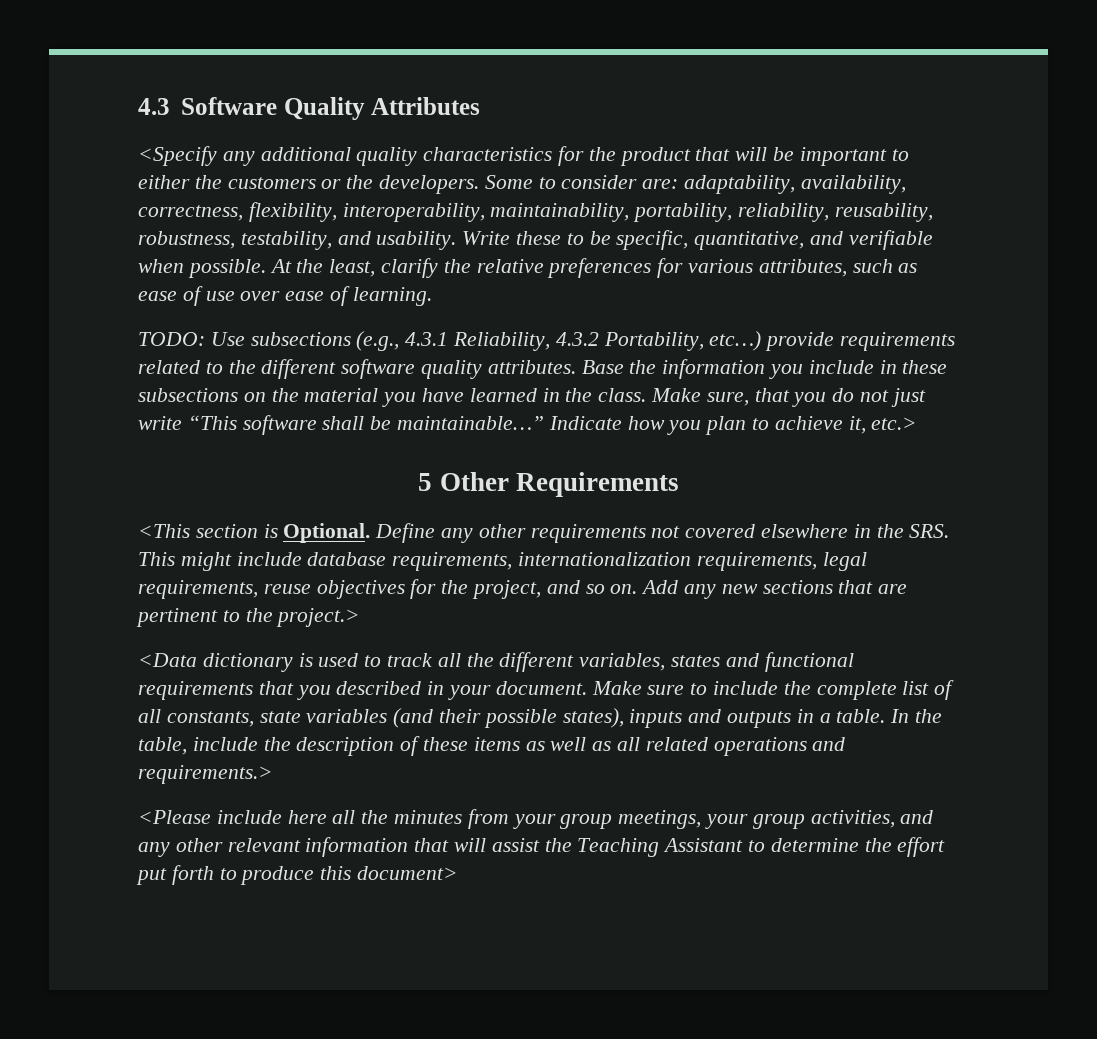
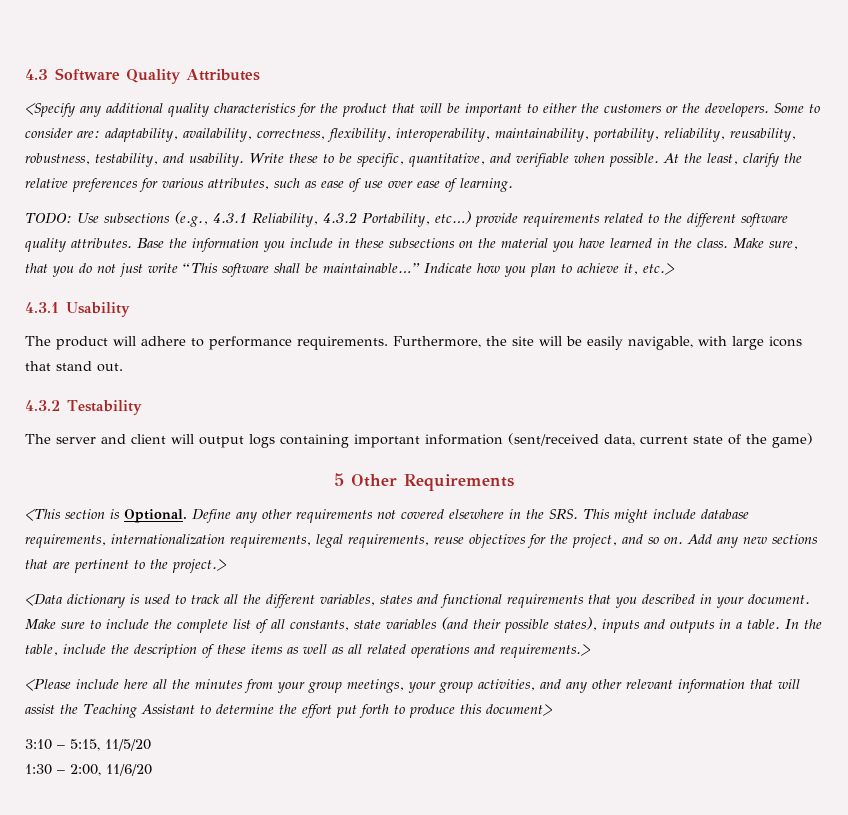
(918, 423) none -> [25,302,131,317] [25,336,802,350] [25,361,123,372] [25,400,143,415] [25,433,813,448] // 4.3.1 Usability // The product will adhere to performance requirements. Furthermore, the site will be easily navigable, with large icons that stand out. // 4.3.2 Testability // The server and client will output logs containing important information (sent/received data, current state of the game)
(459, 873) none -> [25,739,151,751] [25,764,152,776] // 3:10 – 5:15, 11/5/20 // 1:30 – 2:00, 11/6/20

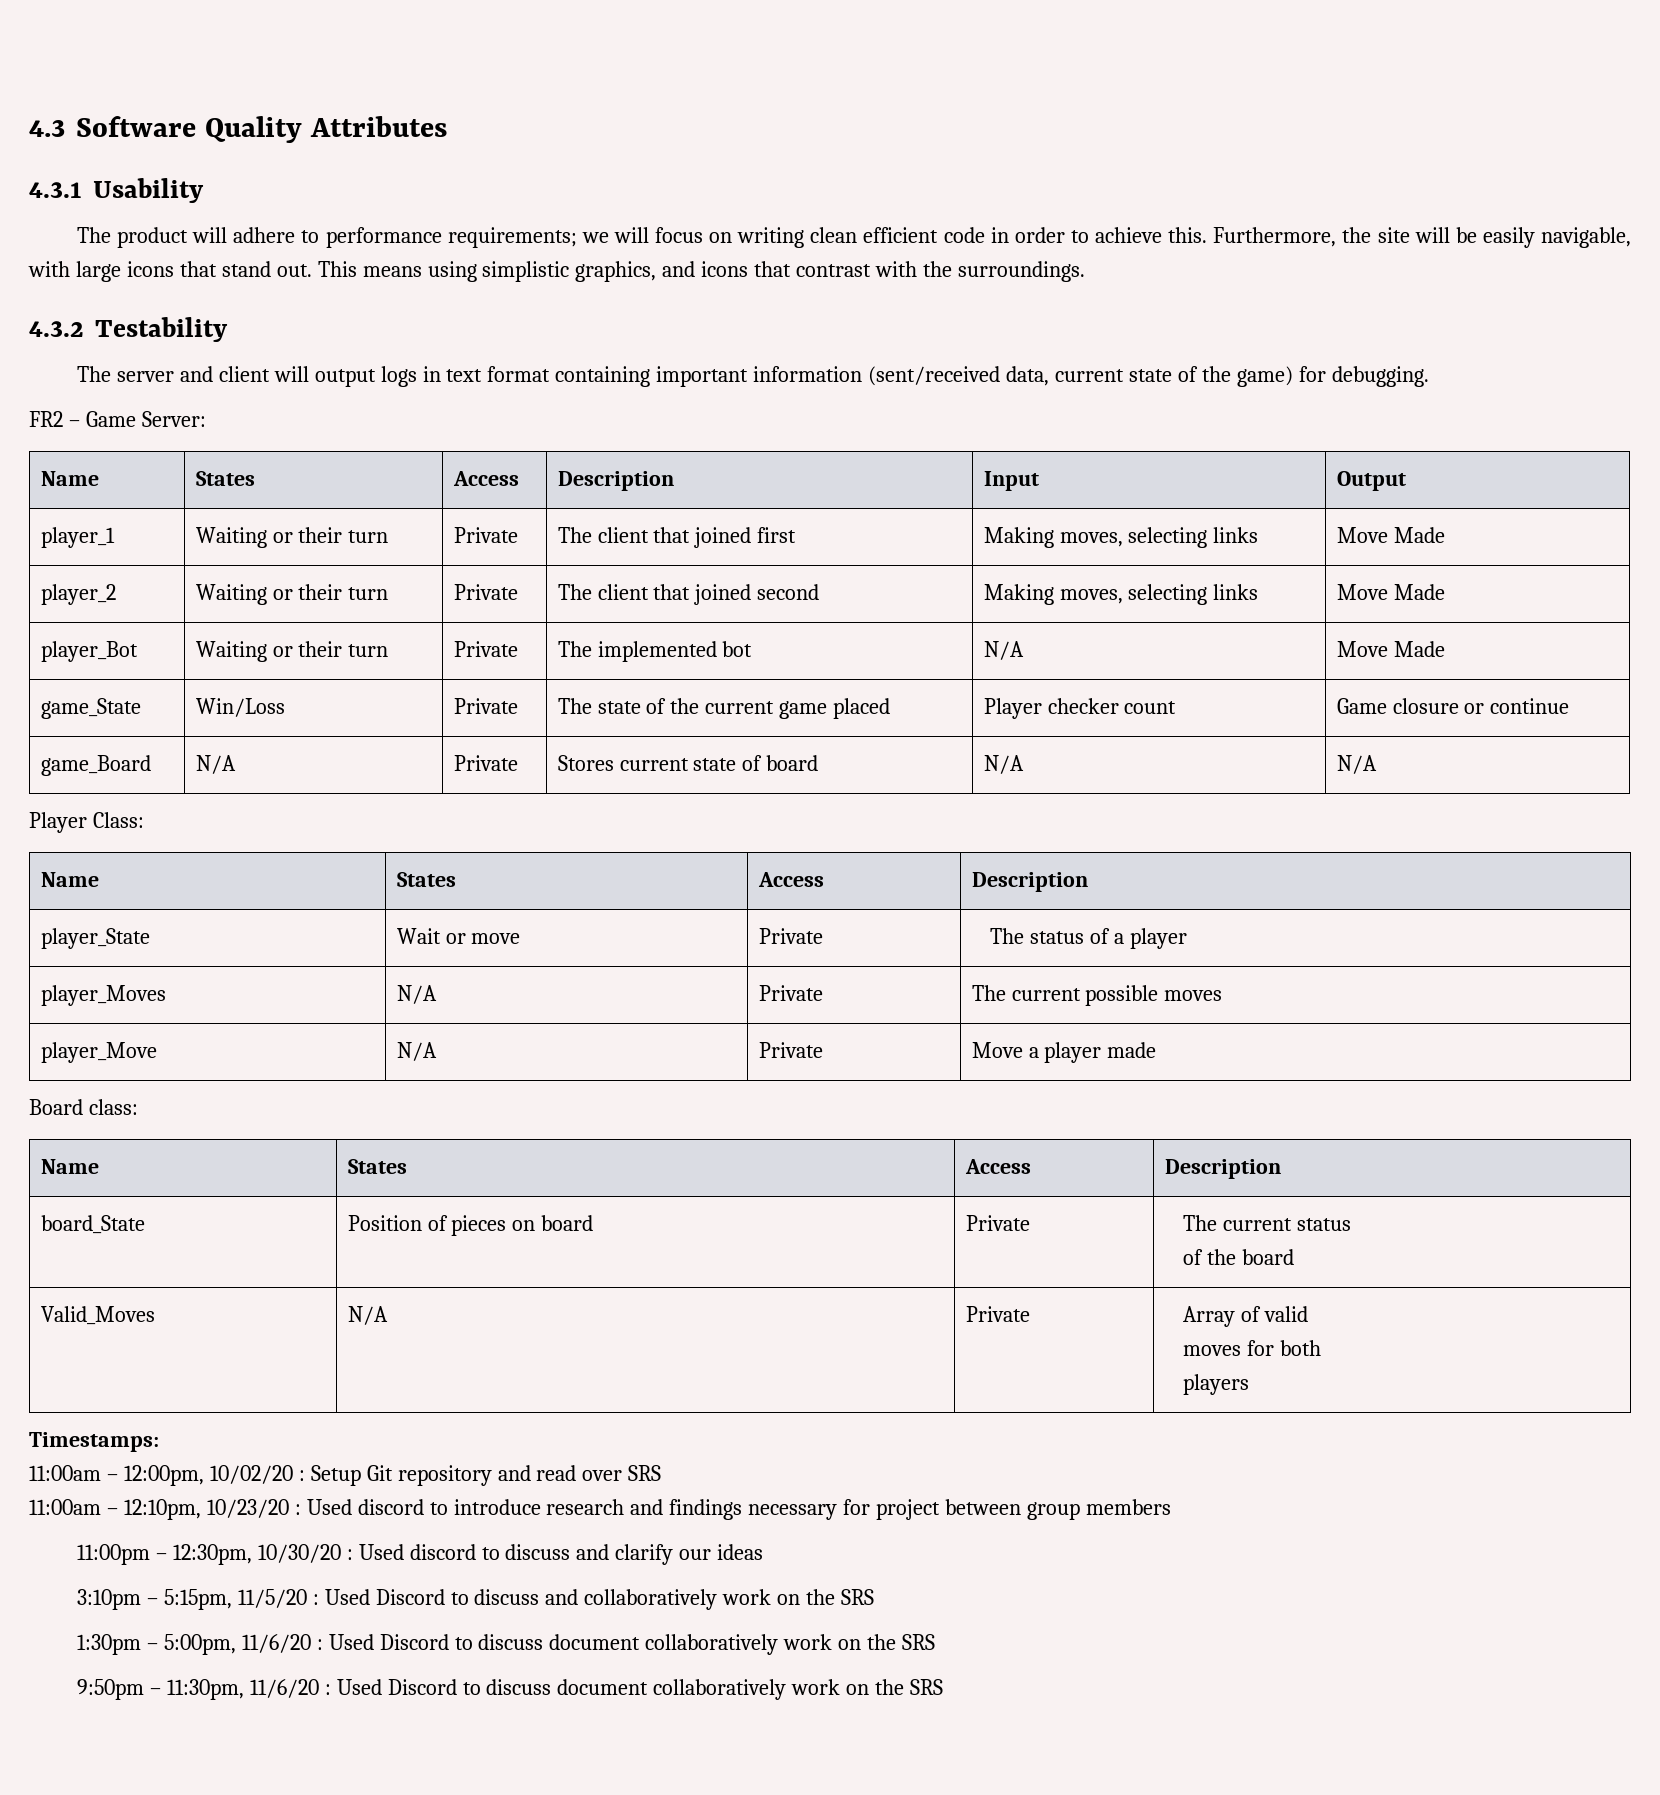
[25,103,820,117] [25,128,796,142] [25,153,802,167] [25,178,513,192] [25,211,788,227] [25,238,798,252] [25,263,675,277] // <Specify any additional quality characteristics for the product that will be important to either the customers or the developers. Some to consider are: adaptability, availability, correctness, flexibility, interoperability, maintainability, portability, reliability, reusability, robustness, testability, and usability. Write these to be specific, quantitative, and verifiable when possible. At the least, clarify the relative preferences for various attributes, such as ease of use over ease of learning. // TODO: Use subsections (e.g., 4.3.1 Reliability, 4.3.2 Portability, etc…) provide requirements related to the different software quality attributes. Base the information you include in these subsections on the material you have learned in the class. Make sure, that you do not just write “This software shall be maintainable…” Indicate how you plan to achieve it, etc.> -> (447, 126) none
[297,336,388,350] requirements. -> [447,227,1208,248] requirements; we will focus on writing clean efficient code in order to achieve this.
(123, 367) none -> [317,261,1085,282] This means using simplistic graphics, and icons that contrast with the surroundings.
(275, 441) none -> [422,366,551,382] in text format
[334,473,514,491] [25,509,749,523] [25,534,818,548] [25,559,227,573] [25,594,810,608] [25,617,822,633] [25,644,591,658] [25,679,800,693] [25,704,553,718] [25,739,151,751] [25,764,152,776] // 5 Other Requirements // <This section is Optional. Define any other requirements not covered elsewhere in the SRS. This might include database requirements, internationalization requirements, legal requirements, reuse objectives for the project, and so on. Add any new sections that are pertinent to the project.> // <Data dictionary is used to track all the different variables, states and functional requirements that you described in your document. Make sure to include the complete list of all constants, state variables (and their possible states), inputs and outputs in a table. In the table, include the description of these items as well as all related operations and requirements.> // <Please include here all the minutes from your group meetings, your group activities, and any other relevant information that will assist the Teaching Assistant to determine the effort put forth to produce this document> // 3:10 – 5:15, 11/5/20 // 1:30 – 2:00, 11/6/20 -> [1298,366,1429,387] [29,411,206,427] [40,471,99,486] [195,471,255,486] [452,471,519,486] [557,471,674,491] [983,471,1039,491] [1336,471,1406,491] [40,527,115,548] [195,527,389,548] [453,527,518,543] [557,527,797,548] [983,527,1259,548] [1336,527,1445,543] [40,584,116,605] [195,584,389,605] [453,584,518,600] [557,584,820,605] [983,584,1259,605] [1336,584,1445,600] [40,641,138,662] [195,641,389,662] [453,641,518,657] [557,641,753,662] [983,641,1024,660] [1336,641,1445,657] [40,698,141,719] [195,698,285,717] [453,698,518,714] [557,698,891,719] [983,698,1177,719] [1336,698,1570,714] [40,755,151,776] [195,755,236,774] [453,755,518,771] [557,755,819,771] [983,755,1024,774] [1336,755,1377,774] [29,812,144,833] [40,872,99,887] [396,872,456,887] [757,872,824,887] [971,872,1088,892] [40,928,150,949] [396,928,521,944] [758,928,823,944] [989,928,1187,949] [40,985,166,1006] [396,985,437,1004] [758,985,823,1001] [971,985,1223,1006] [40,1042,157,1063] [396,1042,437,1061] [758,1042,823,1058] [971,1042,1157,1063] [29,1099,138,1115] [40,1159,99,1174] [347,1159,407,1174] [964,1159,1031,1174] [1164,1159,1281,1179] [40,1215,145,1234] [347,1215,594,1236] [965,1215,1030,1231] [1182,1215,1351,1231] [1182,1249,1294,1265] [40,1306,155,1325] [347,1306,388,1325] [965,1306,1030,1322] [1182,1306,1308,1327] [1182,1340,1321,1356] [1182,1374,1249,1395] [29,1432,159,1452] [29,1465,662,1486] [29,1499,1171,1520] [76,1544,764,1565] [76,1589,875,1610] [76,1634,936,1655] [76,1679,944,1700] for debugging. // FR2 – Game Server: // Name | States | Access | Description | Input | Output // player_1 | Waiting or their turn | Private | The client that joined first | Making moves, selecting links | Move Made // player_2 | Waiting or their turn | Private | The client that joined second | Making moves, selecting links | Move Made // player_Bot | Waiting or their turn | Private | The implemented bot | N/A | Move Made // game_State | Win/Loss | Private | The state of the current game placed | Player checker count | Game closure or continue // game_Board | N/A | Private | Stores current state of board | N/A | N/A // Player Class: // Name | States | Access | Description // player_State | Wait or move | Private | The status of a player // player_Moves | N/A | Private | The current possible moves // player_Move | N/A | Private | Move a player made // Board class: // Name | States | Access | Description // board_State | Position of pieces on board | Private | The current status // of the board // Valid_Moves | N/A | Private | Array of valid // moves for both // players // Timestamps: // 11:00am – 12:00pm, 10/02/20 : Setup Git repository and read over SRS // 11:00am – 12:10pm, 10/23/20 : Used discord to introduce research and findings necessary for project between group members // 11:00pm – 12:30pm, 10/30/20 : Used discord to discuss and clarify our ideas // 3:10pm – 5:15pm, 11/5/20 : Used Discord to discuss and collaboratively work on the SRS // 1:30pm – 5:00pm, 11/6/20 : Used Discord to discuss document collaboratively work on the SRS // 9:50pm – 11:30pm, 11/6/20 : Used Discord to discuss document collaboratively work on the SRS

